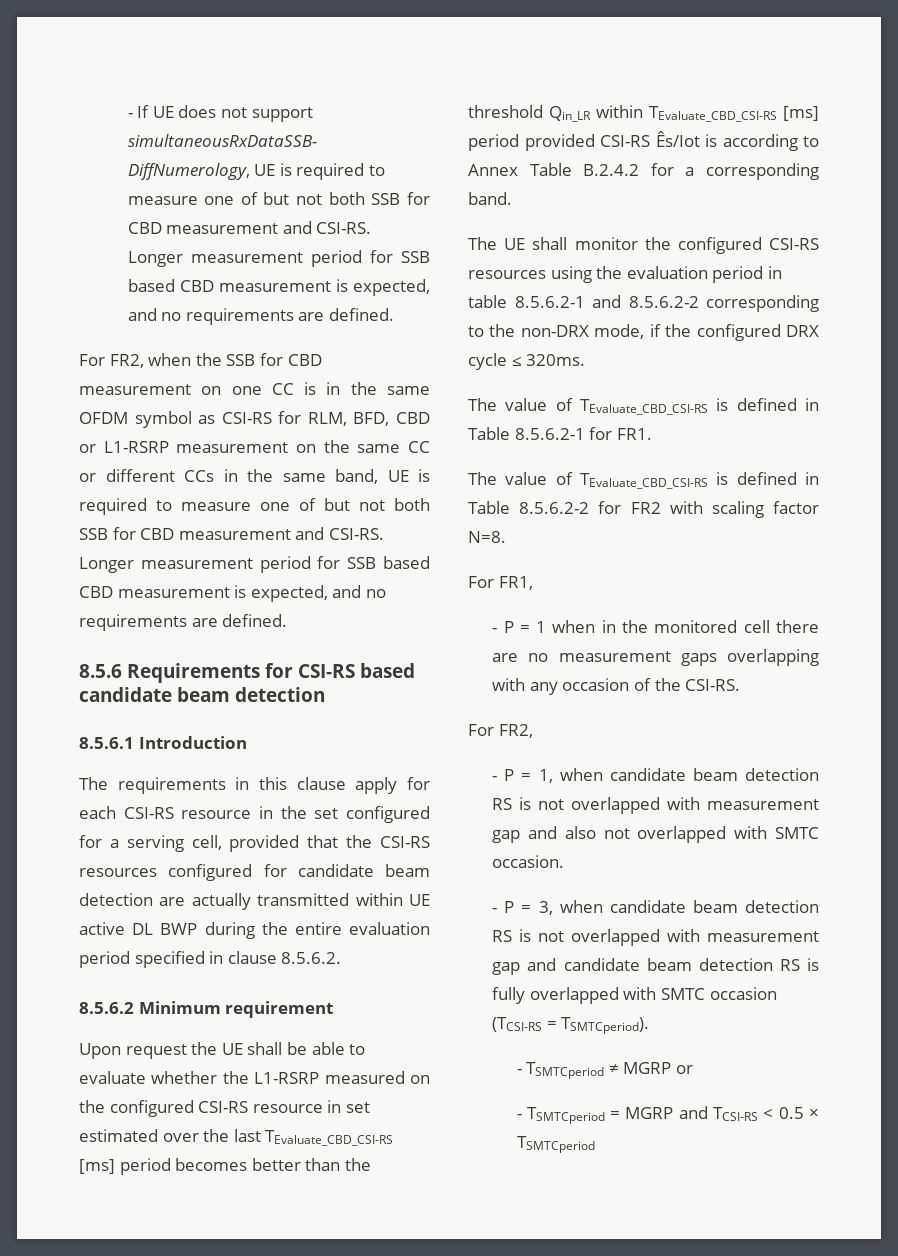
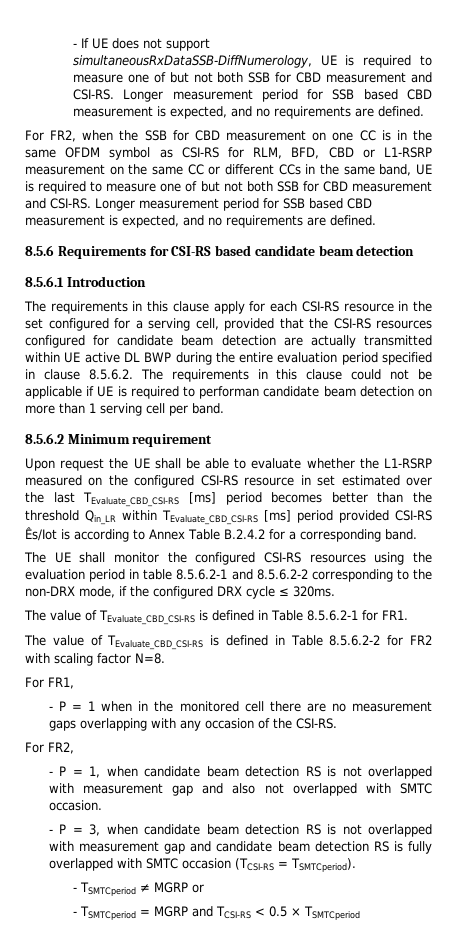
(342, 958) none -> [140,369,432,382] [25,386,432,399] [25,403,224,416] The requirements in this clause could not be applicable if UE is required to performan candidate beam detection on more than 1 serving cell per band.

